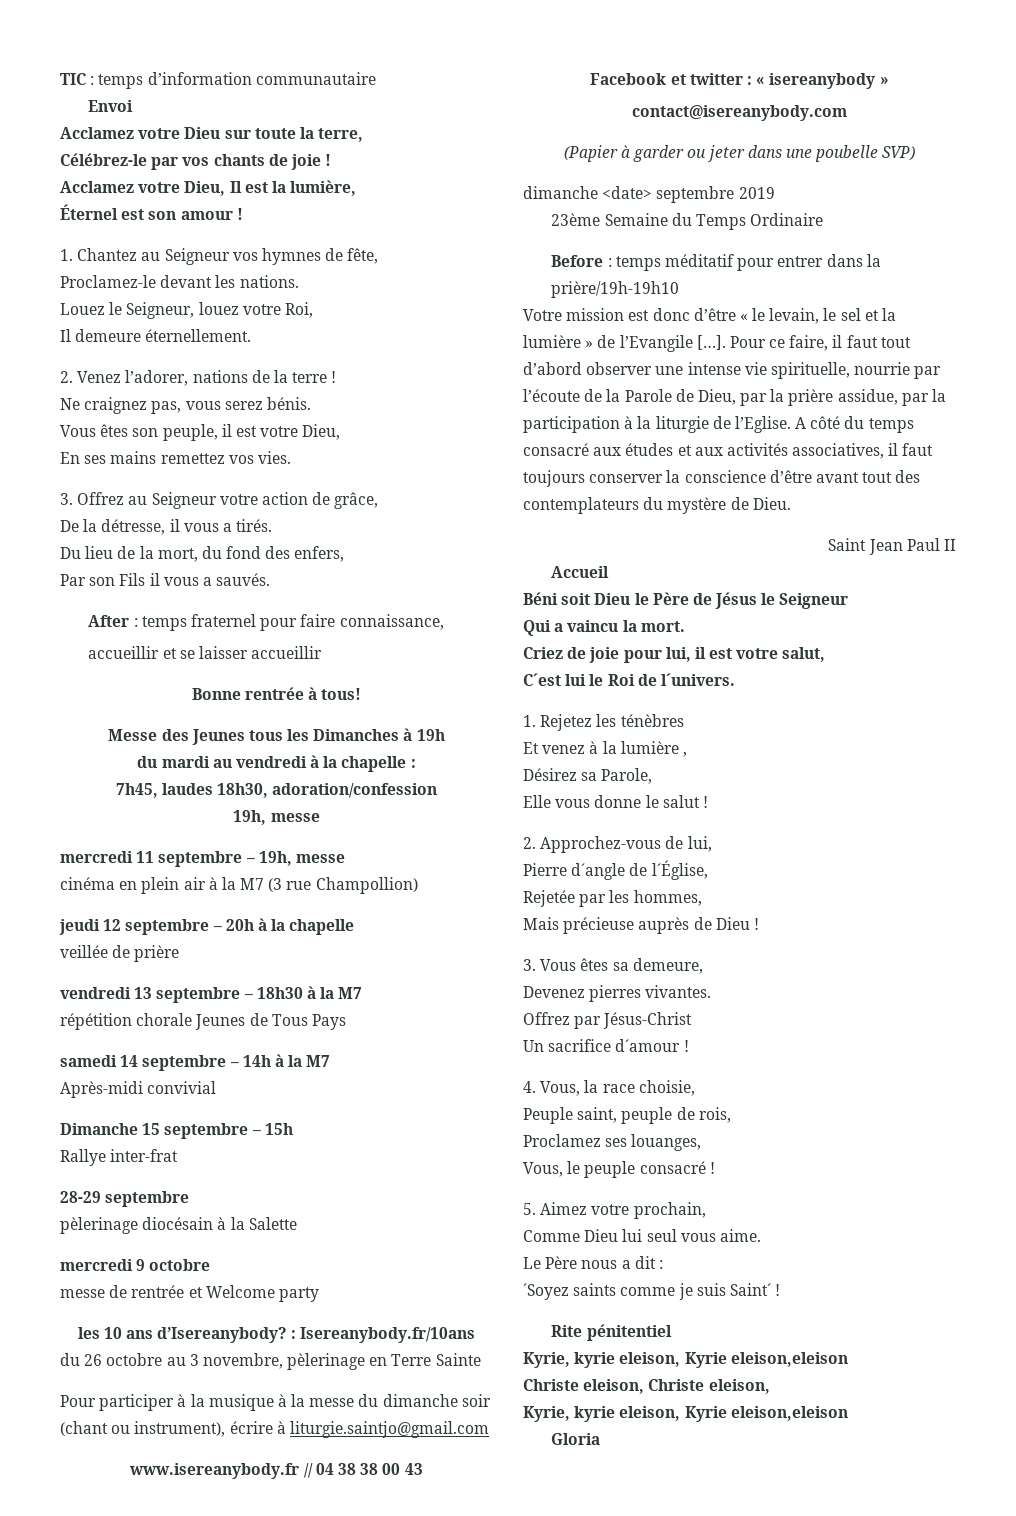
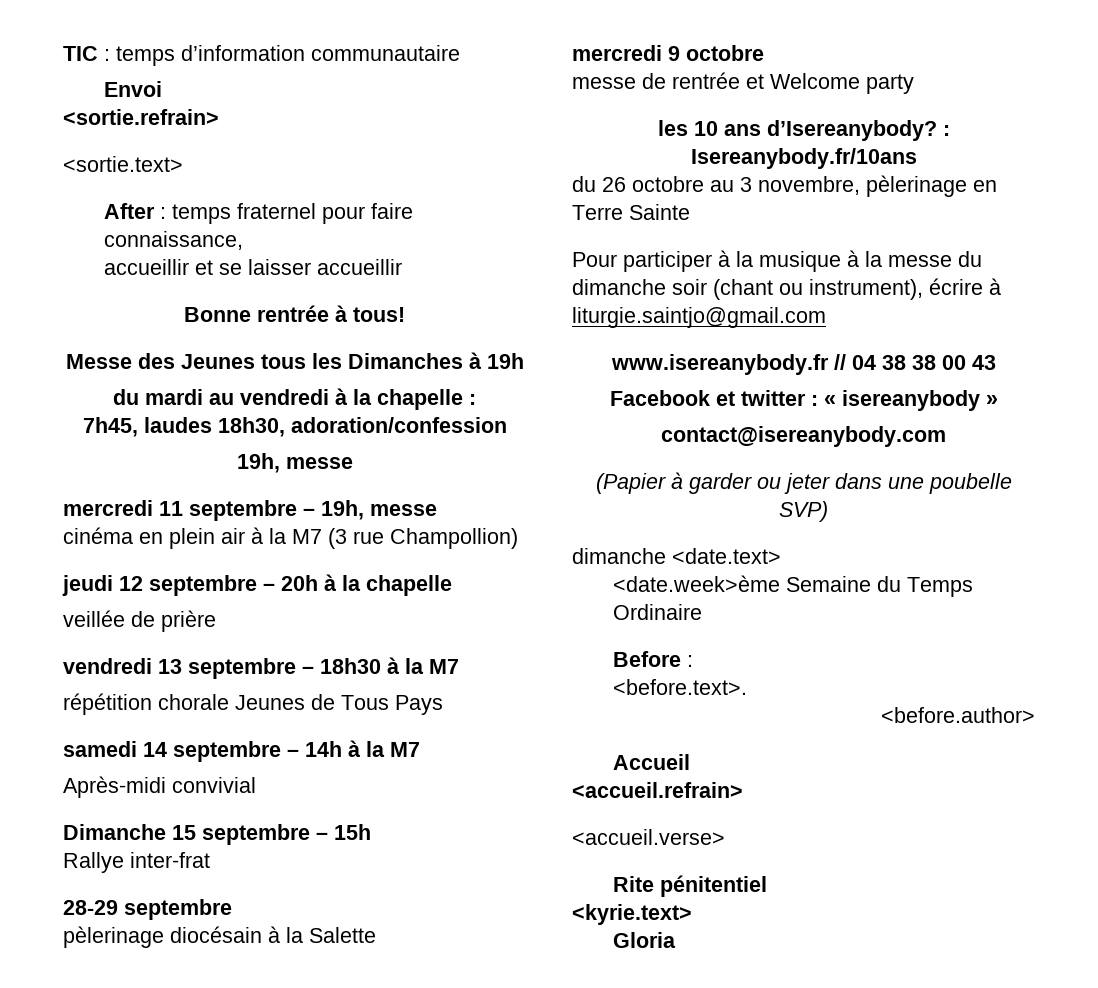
[60,127,364,142] [60,153,332,170] [60,180,357,196] [60,204,243,220] [60,248,379,265] [60,275,299,288] [60,302,313,319] [60,329,252,342] [60,370,337,386] [60,397,311,414] [60,424,341,441] [60,451,291,464] [60,492,379,509] [60,519,273,535] [60,546,345,562] [60,573,271,586] Acclamez votre Dieu sur toute la terre, // Célébrez-le par vos chants de joie ! // Acclamez votre Dieu, Il est la lumière, // Éternel est son amour ! // 1. Chantez au Seigneur vos hymnes de fête, // Proclamez-le devant les nations. // Louez le Seigneur, louez votre Roi, // Il demeure éternellement. // 2. Venez l’adorer, nations de la terre ! // Ne craignez pas, vous serez bénis. // Vous êtes son peuple, il est votre Dieu, // En ses mains remettez vos vies. // 3. Offrez au Seigneur votre action de grâce, // De la détresse, il vous a tirés. // Du lieu de la mort, du fond des enfers, // Par son Fils il vous a sauvés. -> [63,109,219,125] [63,156,183,172] <sortie.refrain> // <sortie.text>
[602,186,775,203] [551,213,601,226] <date> septembre 2019 // 23ème -> [672,548,781,564] [612,575,780,592] <date.text> // <date.week>ème
[615,254,881,271] [551,281,680,298] [523,308,897,324] [523,335,911,352] [523,362,942,379] [523,389,947,406] [523,416,914,433] [523,443,934,459] [523,470,921,487] [523,497,791,514] [828,538,956,555] [551,566,610,578] [523,592,849,609] [523,620,685,636] [523,647,826,663] [523,673,735,686] [523,714,684,731] [523,741,687,757] [523,768,653,784] [523,795,708,808] [523,836,712,853] [523,860,708,880] [523,890,702,907] [523,917,759,934] [523,958,703,974] [523,985,712,1002] [523,1012,693,1029] [523,1039,689,1052] [523,1080,695,1096] [523,1107,731,1124] [523,1134,702,1151] [523,1161,715,1178] [523,1202,706,1219] [523,1229,761,1242] [523,1256,663,1269] [523,1283,781,1300] [551,1324,672,1341] [523,1352,848,1368] [523,1379,770,1394] [523,1406,848,1422] temps méditatif pour entrer dans la prière/19h-19h10 // Votre mission est donc d’être « le levain, le sel et la lumière » de l’Evangile […]. Pour ce faire, il faut tout d’abord observer une intense vie spirituelle, nourrie par l’écoute de la Parole de Dieu, par la prière assidue, par la participation à la liturgie de l’Eglise. A côté du temps consacré aux études et aux activités associatives, il faut toujours conserver la conscience d’être avant tout des contemplateurs du mystère de Dieu. // Saint Jean Paul II // Accueil // Béni soit Dieu le Père de Jésus le Seigneur // Qui a vaincu la mort. // Criez de joie pour lui, il est votre salut, // C´est lui le Roi de l´univers. // 1. Rejetez les ténèbres // Et venez à la lumière , // Désirez sa Parole, // Elle vous donne le salut ! // 2. Approchez-vous de lui, // Pierre d´angle de l´Église, // Rejetée par les hommes, // Mais précieuse auprès de Dieu ! // 3. Vous êtes sa demeure, // Devenez pierres vivantes. // Offrez par Jésus-Christ // Un sacrifice d´amour ! // 4. Vous, la race choisie, // Peuple saint, peuple de rois, // Proclamez ses louanges, // Vous, le peuple consacré ! // 5. Aimez votre prochain, // Comme Dieu lui seul vous aime. // Le Père nous a dit : // ´Soyez saints comme je suis Saint´ ! // Rite pénitentiel // Kyrie, kyrie eleison, Kyrie eleison,eleison // Christe eleison, Christe eleison, // Kyrie, kyrie eleison, Kyrie eleison,eleison -> [612,679,747,695] [881,707,1035,723] [612,754,690,770] [572,782,743,798] [572,829,725,845] [612,875,767,897] [572,904,692,925] // <before.text>. // <before.author> // Accueil // <accueil.refrain> // <accueil.verse> // Rite pénitentiel // <kyrie.text>

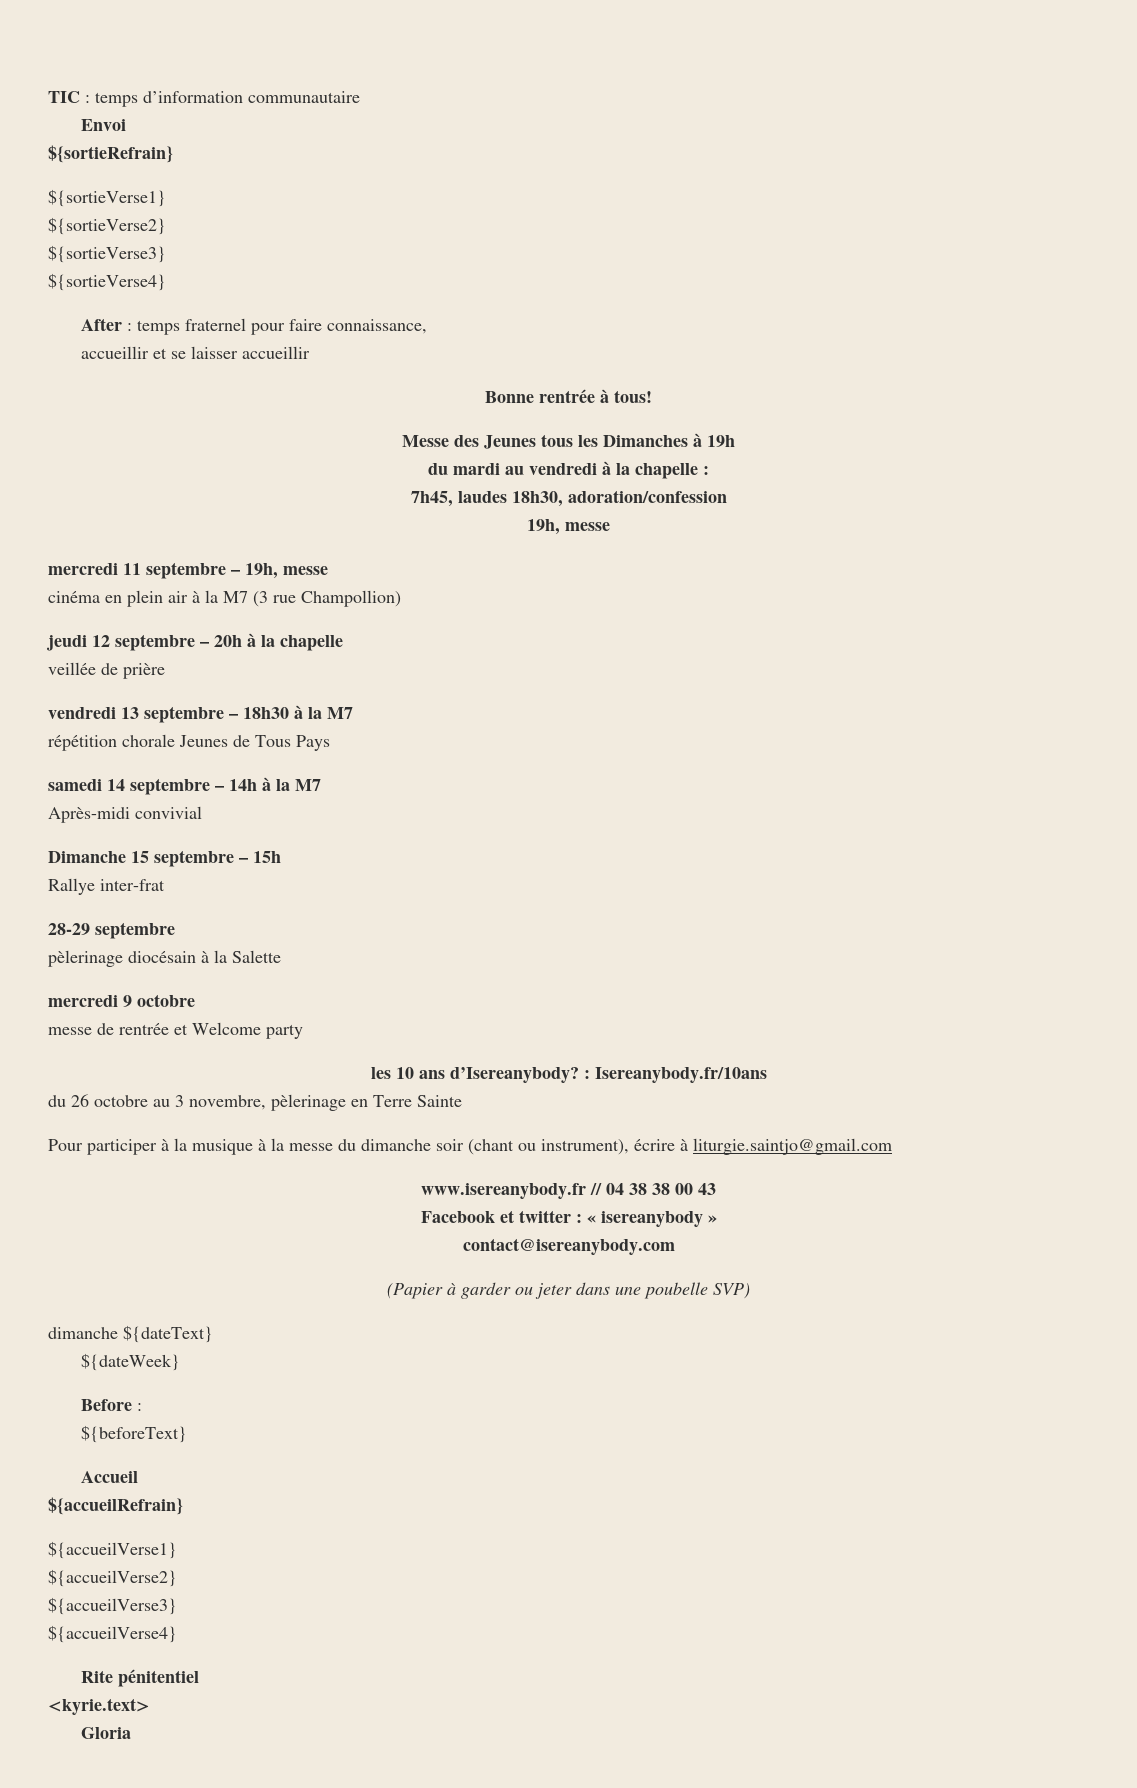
[63,109,219,125] [63,156,183,172] <sortie.refrain> // <sortie.text> -> [48,145,173,163] [48,189,166,207] [48,217,166,235] [48,245,166,263] [48,273,166,291] ${sortieRefrain} // ${sortieVerse1} // ${sortieVerse2} // ${sortieVerse3} // ${sortieVerse4}
[672,548,781,564] [612,575,973,597] [612,604,702,620] <date.text> // <date.week>ème Semaine du Temps Ordinaire -> [123,1325,213,1343] [80,1353,180,1371] ${dateText} // ${dateWeek}
[612,679,747,695] [881,707,1035,723] <before.text>. // <before.author> -> [80,1425,187,1443] ${beforeText}
[572,782,743,798] [572,829,725,845] <accueil.refrain> // <accueil.verse> -> [48,1497,183,1515] [48,1541,177,1559] [48,1569,177,1587] [48,1597,177,1615] [48,1625,177,1643] ${accueilRefrain} // ${accueilVerse1} // ${accueilVerse2} // ${accueilVerse3} // ${accueilVerse4}

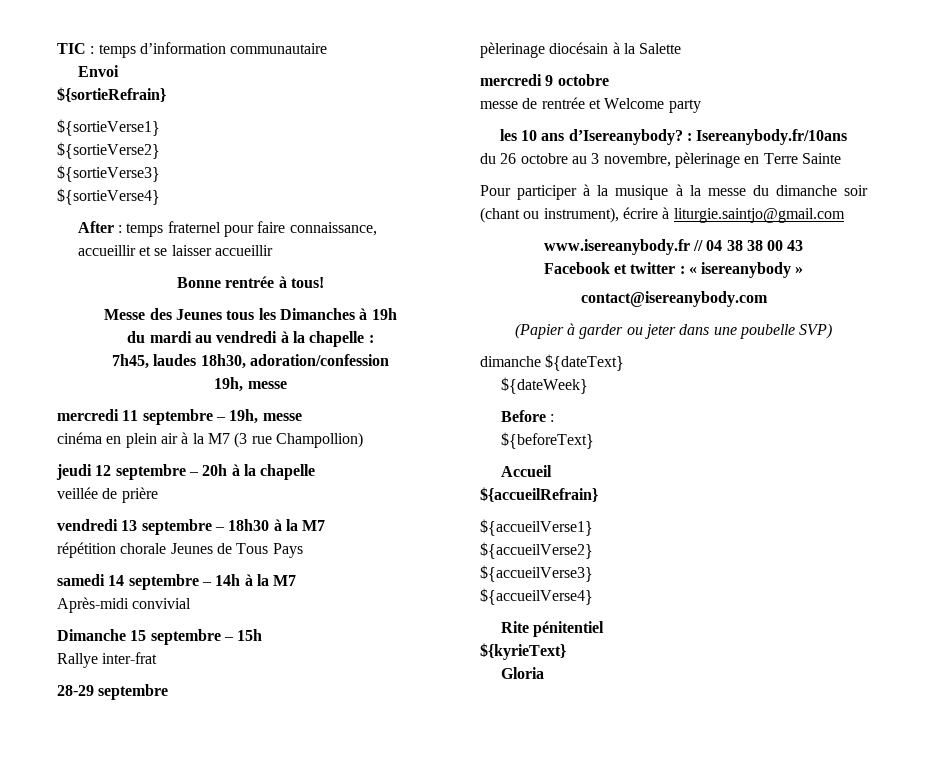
[48,1698,150,1715] <kyrie.text> -> [480,643,566,660] ${kyrieText}

